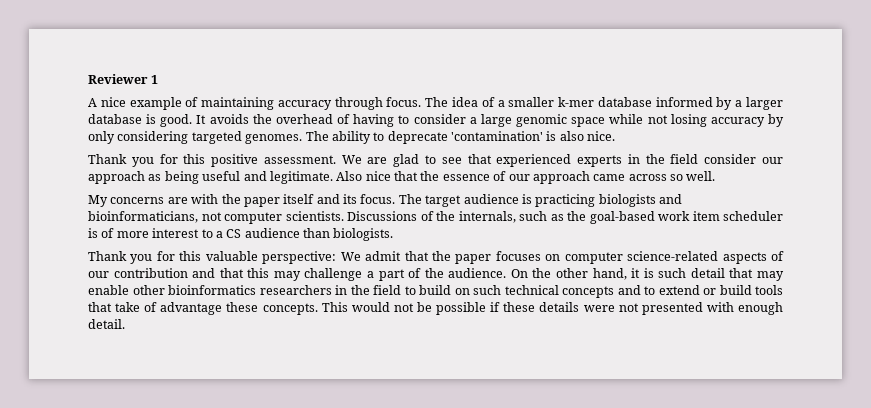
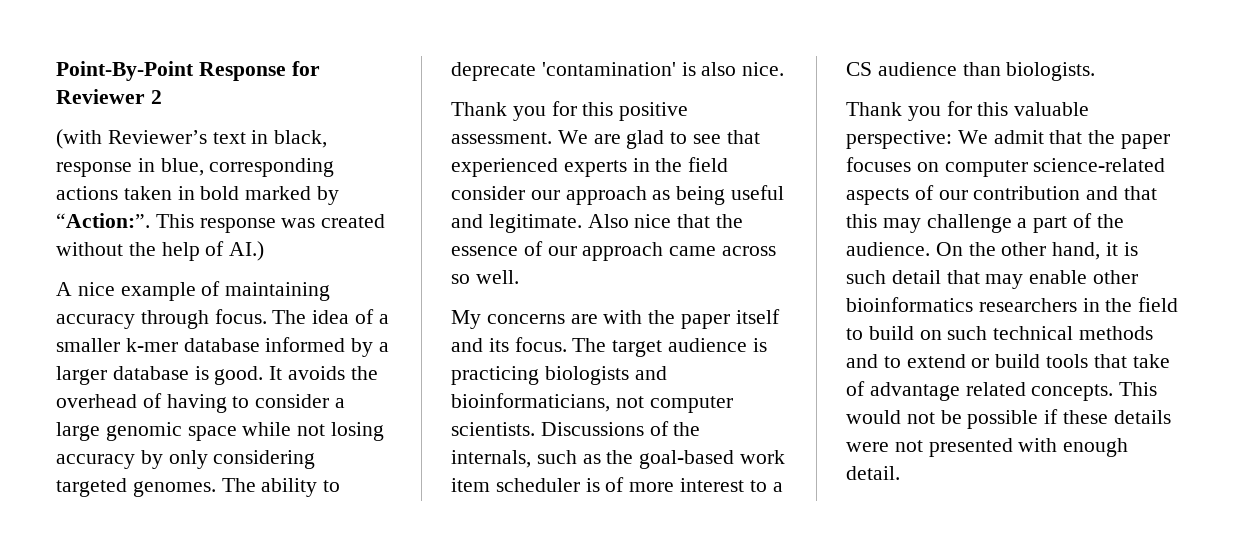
[88,74,159,84] Reviewer 1 -> [56,61,320,81] [56,89,162,104] [56,129,328,149] [56,158,335,177] [56,186,340,205] [56,213,386,233] [56,241,265,261] Point-By-Point Response for Reviewer 2 // (with Reviewer’s text in black, response in blue, corresponding actions taken in bold marked by “Action:”. This response was created without the help of AI.)
[562,286,614,298] concepts -> [1079,326,1154,340] methods
[226,302,259,312] these -> [965,382,1026,396] related

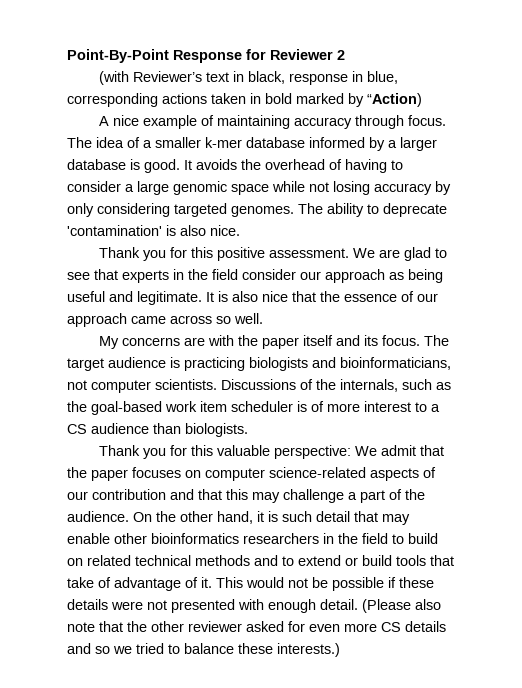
[56,213,386,233] [56,241,265,261] “Action:”. This response was created without the help of AI.) -> [367,93,422,107] “Action)
[451,158,558,177] experienced -> (118, 274) none
[587,214,629,228] Also -> [206,291,258,302] It is also
[947,326,988,340] such -> [87,555,131,566] related
[965,382,1114,401] related concepts. -> [185,577,212,588] of it.
(900, 473) none -> [362,599,441,613] [67,621,446,632] [67,643,340,657] (Please also note that the other reviewer asked for even more CS details and so we tried to balance these interests.)

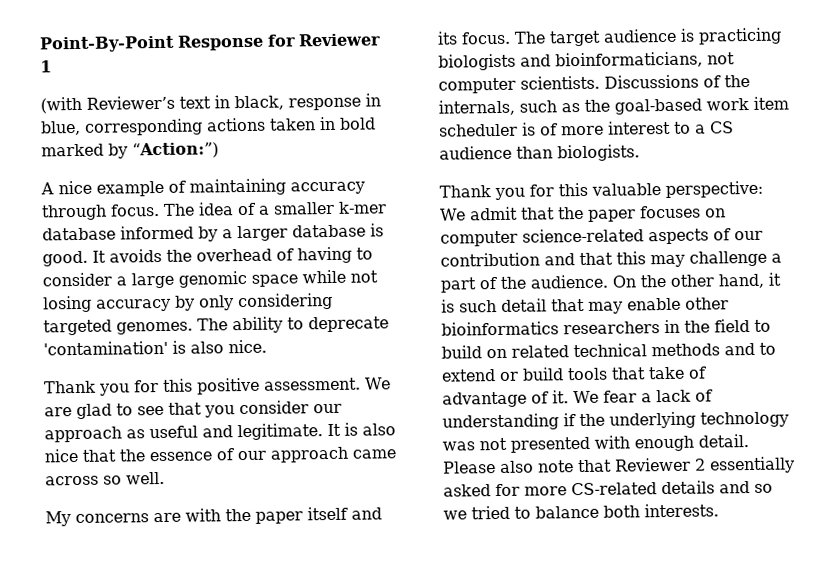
[337,50,345,60] 2 -> [40,60,52,73] 1
[367,93,422,107] “Action) -> [132,142,219,159] “Action:”)
[122,269,238,283] experts in the field -> [204,405,235,418] you
[408,269,443,283] being -> (145, 434) none
[216,577,434,591] [67,599,143,610] This would not be possible if these details were -> [573,389,713,404] [442,411,789,431] [442,441,475,451] We fear a lack of understanding if the underlying technology was
[362,599,411,613] (Please -> [443,461,496,474] Please
[127,621,401,632] the other reviewer asked for even more CS -> [615,456,795,474] [443,482,657,497] Reviewer 2 essentially asked for more CS-related
[238,643,340,657] these interests.) -> [603,503,719,518] both interests.

